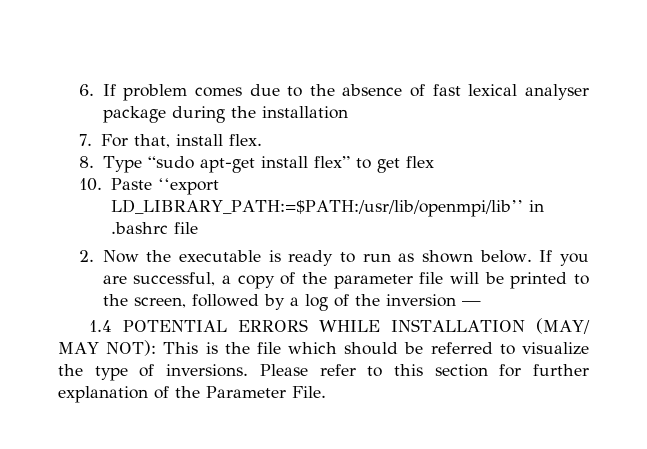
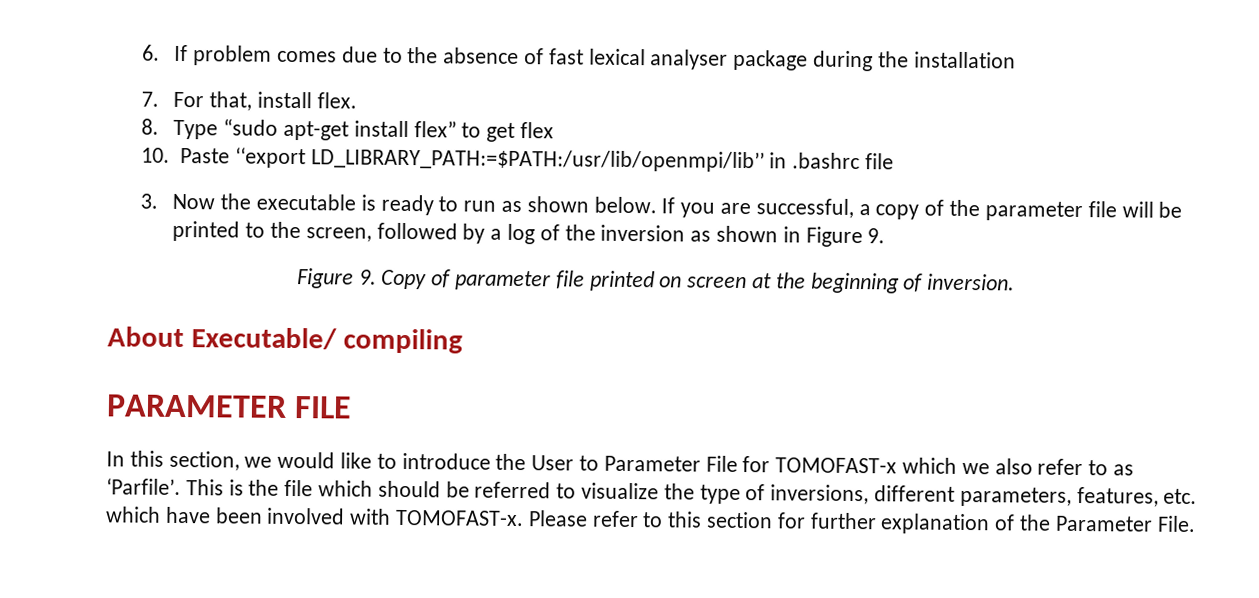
[78,250,94,262] 2. -> [140,193,159,209] 3.
[461,301,481,306] [89,318,591,334] [58,340,157,356] — // 1.4 POTENTIAL ERRORS WHILE INSTALLATION (MAY/ MAY NOT): -> [690,225,886,248] [296,268,1016,294] [107,326,463,354] [106,394,353,419] [106,450,1135,476] [106,478,181,496] as shown in Figure 9. // Figure 9. Copy of parameter file printed on screen at the beginning of inversion. // About Executable/ compiling // PARAMETER FILE // In this section, we would like to introduce the User to Parameter File for TOMOFAST-x which we also refer to as ‘Parfile’.
[166,364,249,377] inversions. -> [770,484,1198,507] [105,506,525,527] inversions, different parameters, features, etc. which have been involved with TOMOFAST-x.

